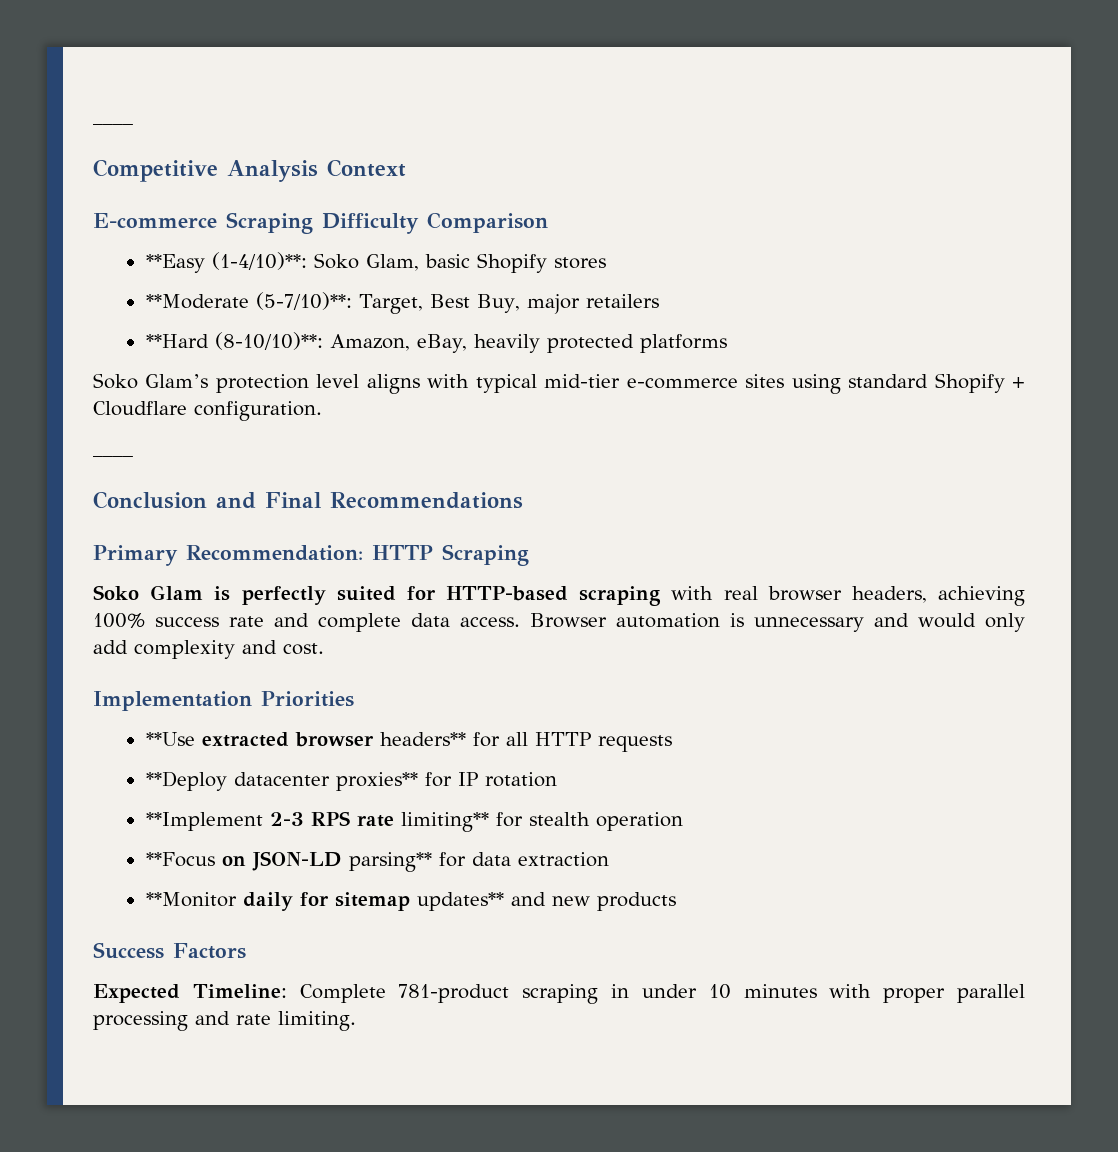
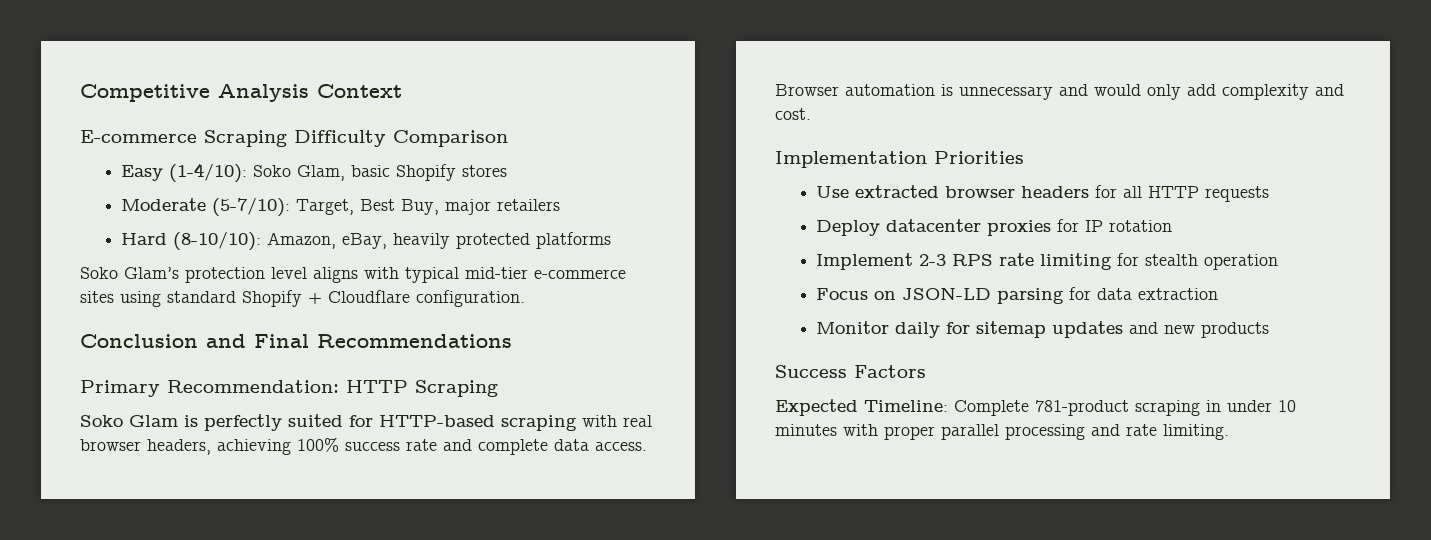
[93,123,133,125] ____ // -> (80, 93) none
[145,252,307,273] **Easy (1-4/10)**: -> [121,163,248,183] Easy (1-4/10):
[145,292,352,310] **Moderate (5-7/10)**: -> [121,197,291,217] Moderate (5-7/10):
[145,332,323,350] **Hard (8-10/10)**: -> [121,231,262,251] Hard (8-10/10):
[93,455,133,457] // ____ -> (525, 298) none
[145,732,195,746] **Use -> [816,186,850,198] Use
[379,732,466,746] headers** -> [1021,186,1090,198] headers
[145,771,418,791] **Deploy datacenter proxies** -> [816,219,1052,236] Deploy datacenter proxies
[145,812,263,831] **Implement -> [816,253,914,270] Implement
[400,812,489,832] limiting** -> [1040,253,1113,270] limiting
[145,852,215,867] **Focus -> [816,288,869,300] Focus
[348,852,432,872] parsing** -> [997,288,1065,304] parsing
[145,892,237,907] **Monitor -> [816,321,890,334] Monitor
[416,892,504,911] updates** -> [1052,321,1124,338] updates

